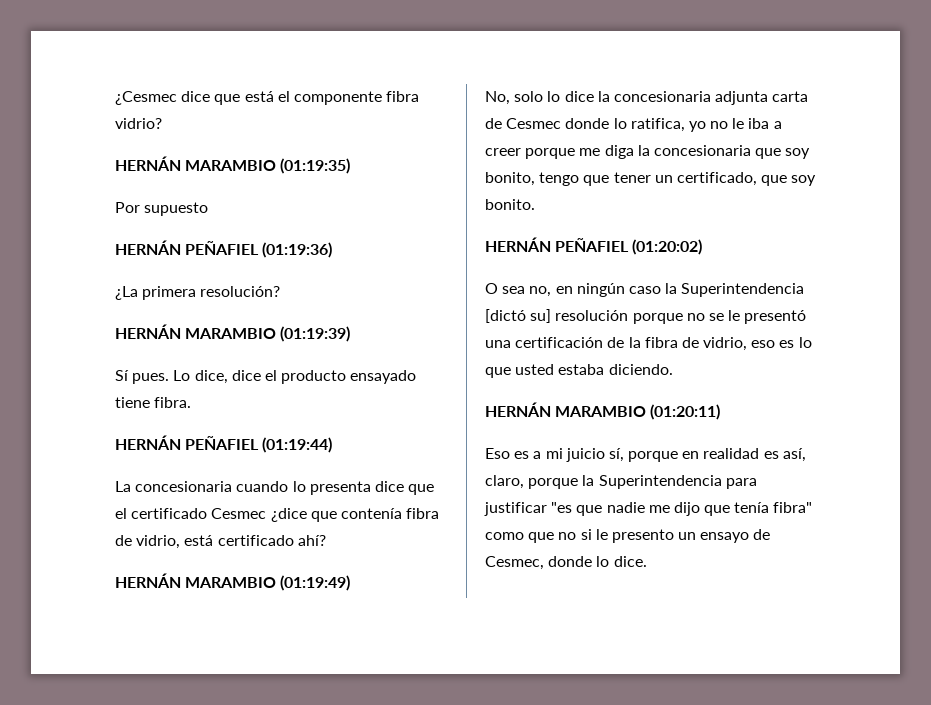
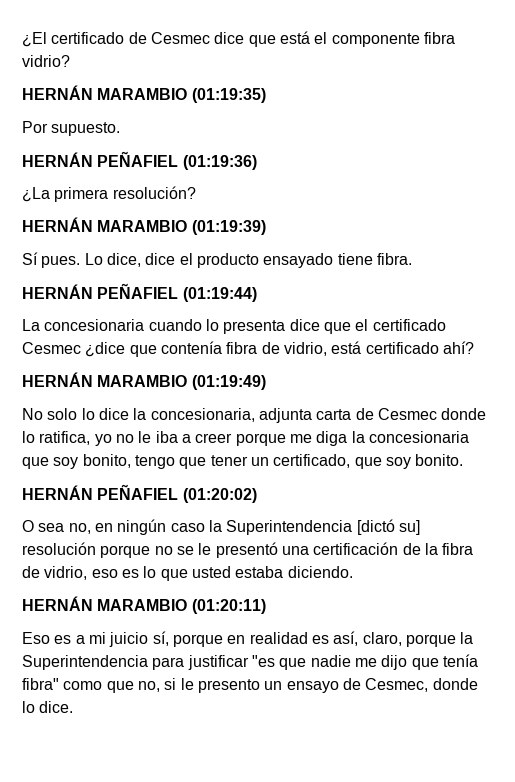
[115,91,177,105] ¿Cesmec -> [22,32,210,47] ¿El certificado de Cesmec
[144,202,209,216] supuesto -> [51,122,121,136] supuesto.
[485,91,510,105] No, -> [22,408,43,420] No
[613,91,711,102] concesionaria -> [150,408,255,422] concesionaria,
[558,532,577,540] no -> [137,681,160,692] no,

